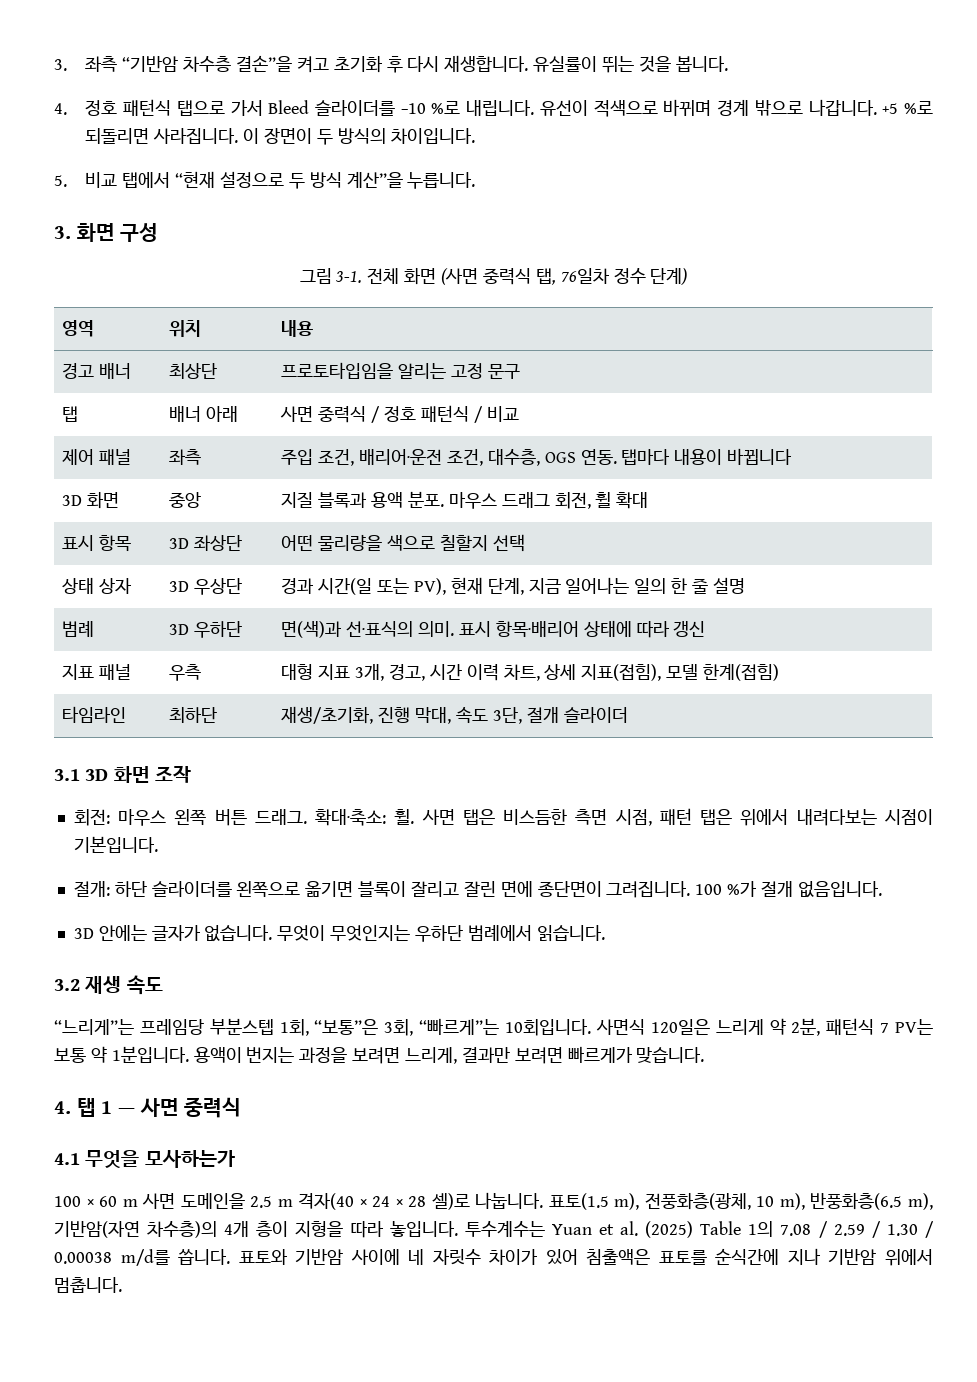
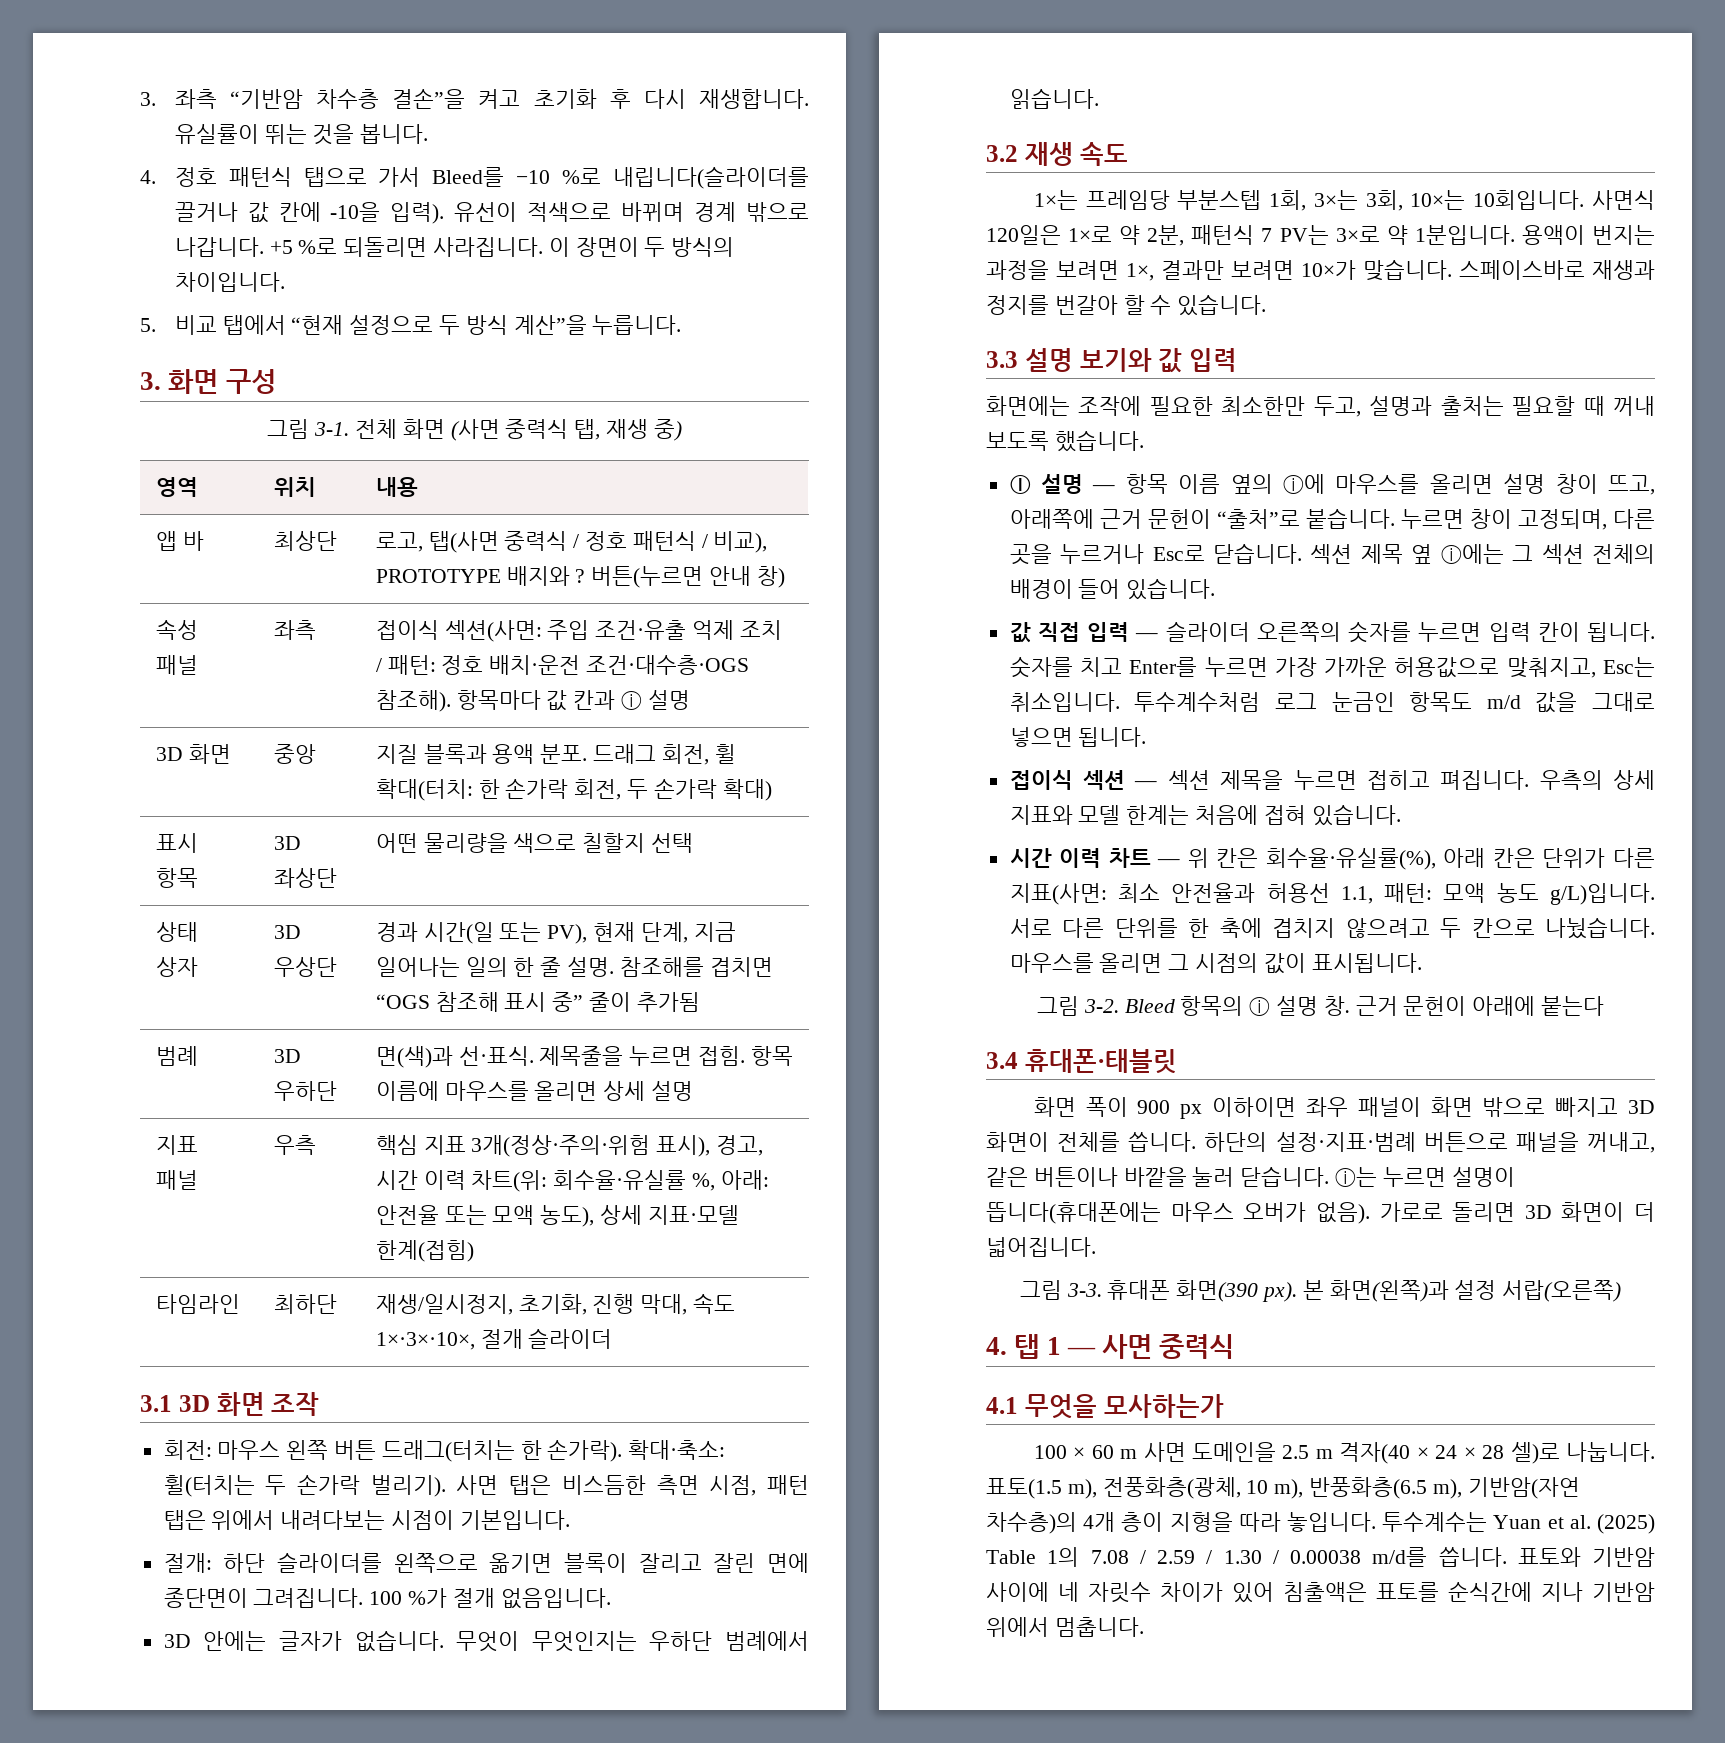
[268,100,535,116] Bleed 슬라이더를 −10 %로 내립니다. -> [432,166,809,189] [174,202,445,224] Bleed를 −10 %로 내립니다(슬라이더를 끌거나 값 칸에 -10을 입력).
[560,267,688,285] 76일차 정수 단계) -> [605,419,682,441] 재생 중)
[62,363,132,379] 경고 배너 -> [155,531,204,551] 앱 바
[281,362,520,379] [62,406,79,422] [169,406,239,422] [280,406,314,422] 프로토타입임을 알리는 고정 문구 // 탭 | 배너 아래 | 사면 -> [375,531,499,553] 로고, 탭(사면
[486,406,519,422] [62,449,132,465] [169,449,202,465] [281,448,793,466] 비교 // 제어 패널 | 좌측 | 주입 조건, 배리어·운전 조건, 대수층, OGS 연동. 탭마다 내용이 바뀝니다 -> [713,531,768,553] [375,566,785,588] [155,619,198,640] [155,655,198,675] [273,620,316,640] [375,620,782,642] [375,655,750,675] [375,690,690,712] 비교), PROTOTYPE 배지와 ? 버튼(누르면 안내 창) // 속성 패널 | 좌측 | 접이식 섹션(사면: 주입 조건·유출 억제 조치 / 패턴: 정호 배치·운전 조건·대수층·OGS 참조해). 항목마다 값 칸과 ⓘ 설명
[448,492,497,509] 마우스 -> (588, 754) none
[616,492,649,509] 확대 -> [375,778,772,801] 확대(터치: 한 손가락 회전, 두 손가락 확대)
[712,577,745,594] [62,621,95,637] [169,621,243,638] [281,620,706,638] [62,664,132,680] [169,664,202,681] [281,664,699,681] 설명 // 범례 | 3D 우하단 | 면(색)과 선·표식의 의미. 표시 항목·배리어 상태에 따라 갱신 // 지표 패널 | 우측 | 대형 지표 3개, 경고, 시간 이력 차트, 상세 지표(접힘), 모델 -> [567,957,773,977] [375,992,700,1012] [155,1046,198,1066] [273,1049,301,1063] [273,1081,337,1101] [375,1046,793,1068] [375,1081,694,1101] [155,1135,198,1155] [155,1170,198,1190] [273,1135,316,1155] [375,1135,764,1157] [375,1170,769,1192] [375,1205,739,1227] 설명. 참조해를 겹치면 “OGS 참조해 표시 중” 줄이 추가됨 // 범례 | 3D 우하단 | 면(색)과 선·표식. 제목줄을 누르면 접힘. 항목 이름에 마우스를 올리면 상세 설명 // 지표 패널 | 우측 | 핵심 지표 3개(정상·주의·위험 표시), 경고, 시간 이력 차트(위: 회수율·유실률 %, 아래: 안전율 또는 모액 농도), 상세 지표·모델
[281,706,374,724] 재생/초기화, -> [375,1294,587,1315] 재생/일시정지, 초기화,
[492,707,522,724] 3단, -> [375,1332,475,1350] 1×·3×·10×,
[254,809,415,826] 드래그. 확대·축소: 휠. -> [381,1439,726,1462] [163,1474,446,1497] 드래그(터치는 한 손가락). 확대·축소: 휠(터치는 두 손가락 벌리기).
[54,1019,134,1035] “느리게”는 -> [1033,190,1078,210] 1×는
[314,1018,500,1036] “보통”은 3회, “빠르게”는 -> [1313,190,1466,211] 3×는 3회, 10×는
[715,1019,764,1035] 느리게 -> [1068,226,1113,242] 1×로
[54,1048,86,1063] 보통 -> [1335,226,1380,242] 3×로
[405,1047,458,1064] 느리게, -> [1126,263,1154,281] 1×,
[567,1046,633,1063] 빠르게가 -> [1301,260,1356,280] 10×가
(705, 1055) none -> [1459,260,1655,280] [986,294,1267,316] [986,348,1237,373] [986,396,1655,417] [986,430,1144,452] [1009,474,1655,495] [1009,508,1655,530] [1009,543,1655,565] [1009,578,1216,600] [1009,621,1655,643] [1009,656,1655,678] [1009,692,1655,713] [1009,727,1147,747] [1009,770,1655,790] [1009,804,1401,826] [1009,848,1655,870] [1009,883,1655,905] [1009,917,1655,939] [1009,953,1422,974] [1036,996,1605,1016] [986,1049,1177,1074] [1033,1097,1655,1119] [986,1132,1655,1153] [986,1166,1515,1187] [986,1202,1655,1224] [986,1237,1096,1257] [1019,1280,1622,1302] 스페이스바로 재생과 정지를 번갈아 할 수 있습니다. // 3.3 설명 보기와 값 입력 // 화면에는 조작에 필요한 최소한만 두고, 설명과 출처는 필요할 때 꺼내 보도록 했습니다. // ⓘ 설명 — 항목 이름 옆의 ⓘ에 마우스를 올리면 설명 창이 뜨고, 아래쪽에 근거 문헌이 “출처”로 붙습니다. 누르면 창이 고정되며, 다른 곳을 누르거나 Esc로 닫습니다. 섹션 제목 옆 ⓘ에는 그 섹션 전체의 배경이 들어 있습니다. // 값 직접 입력 — 슬라이더 오른쪽의 숫자를 누르면 입력 칸이 됩니다. 숫자를 치고 Enter를 누르면 가장 가까운 허용값으로 맞춰지고, Esc는 취소입니다. 투수계수처럼 로그 눈금인 항목도 m/d 값을 그대로 넣으면 됩니다. // 접이식 섹션 — 섹션 제목을 누르면 접히고 펴집니다. 우측의 상세 지표와 모델 한계는 처음에 접혀 있습니다. // 시간 이력 차트 — 위 칸은 회수율·유실률(%), 아래 칸은 단위가 다른 지표(사면: 최소 안전율과 허용선 1.1, 패턴: 모액 농도 g/L)입니다. 서로 다른 단위를 한 축에 겹치지 않으려고 두 칸으로 나눴습니다. 마우스를 올리면 그 시점의 값이 표시됩니다. // 그림 3-2. Bleed 항목의 ⓘ 설명 창. 근거 문헌이 아래에 붙는다 // 3.4 휴대폰·태블릿 // 화면 폭이 900 px 이하이면 좌우 패널이 화면 밖으로 빠지고 3D 화면이 전체를 씁니다. 하단의 설정·지표·범례 버튼으로 패널을 꺼내고, 같은 버튼이나 바깥을 눌러 닫습니다. ⓘ는 누르면 설명이 뜹니다(휴대폰에는 마우스 오버가 없음). 가로로 돌리면 3D 화면이 더 넓어집니다. // 그림 3-3. 휴대폰 화면(390 px). 본 화면(왼쪽)과 설정 서랍(오른쪽)

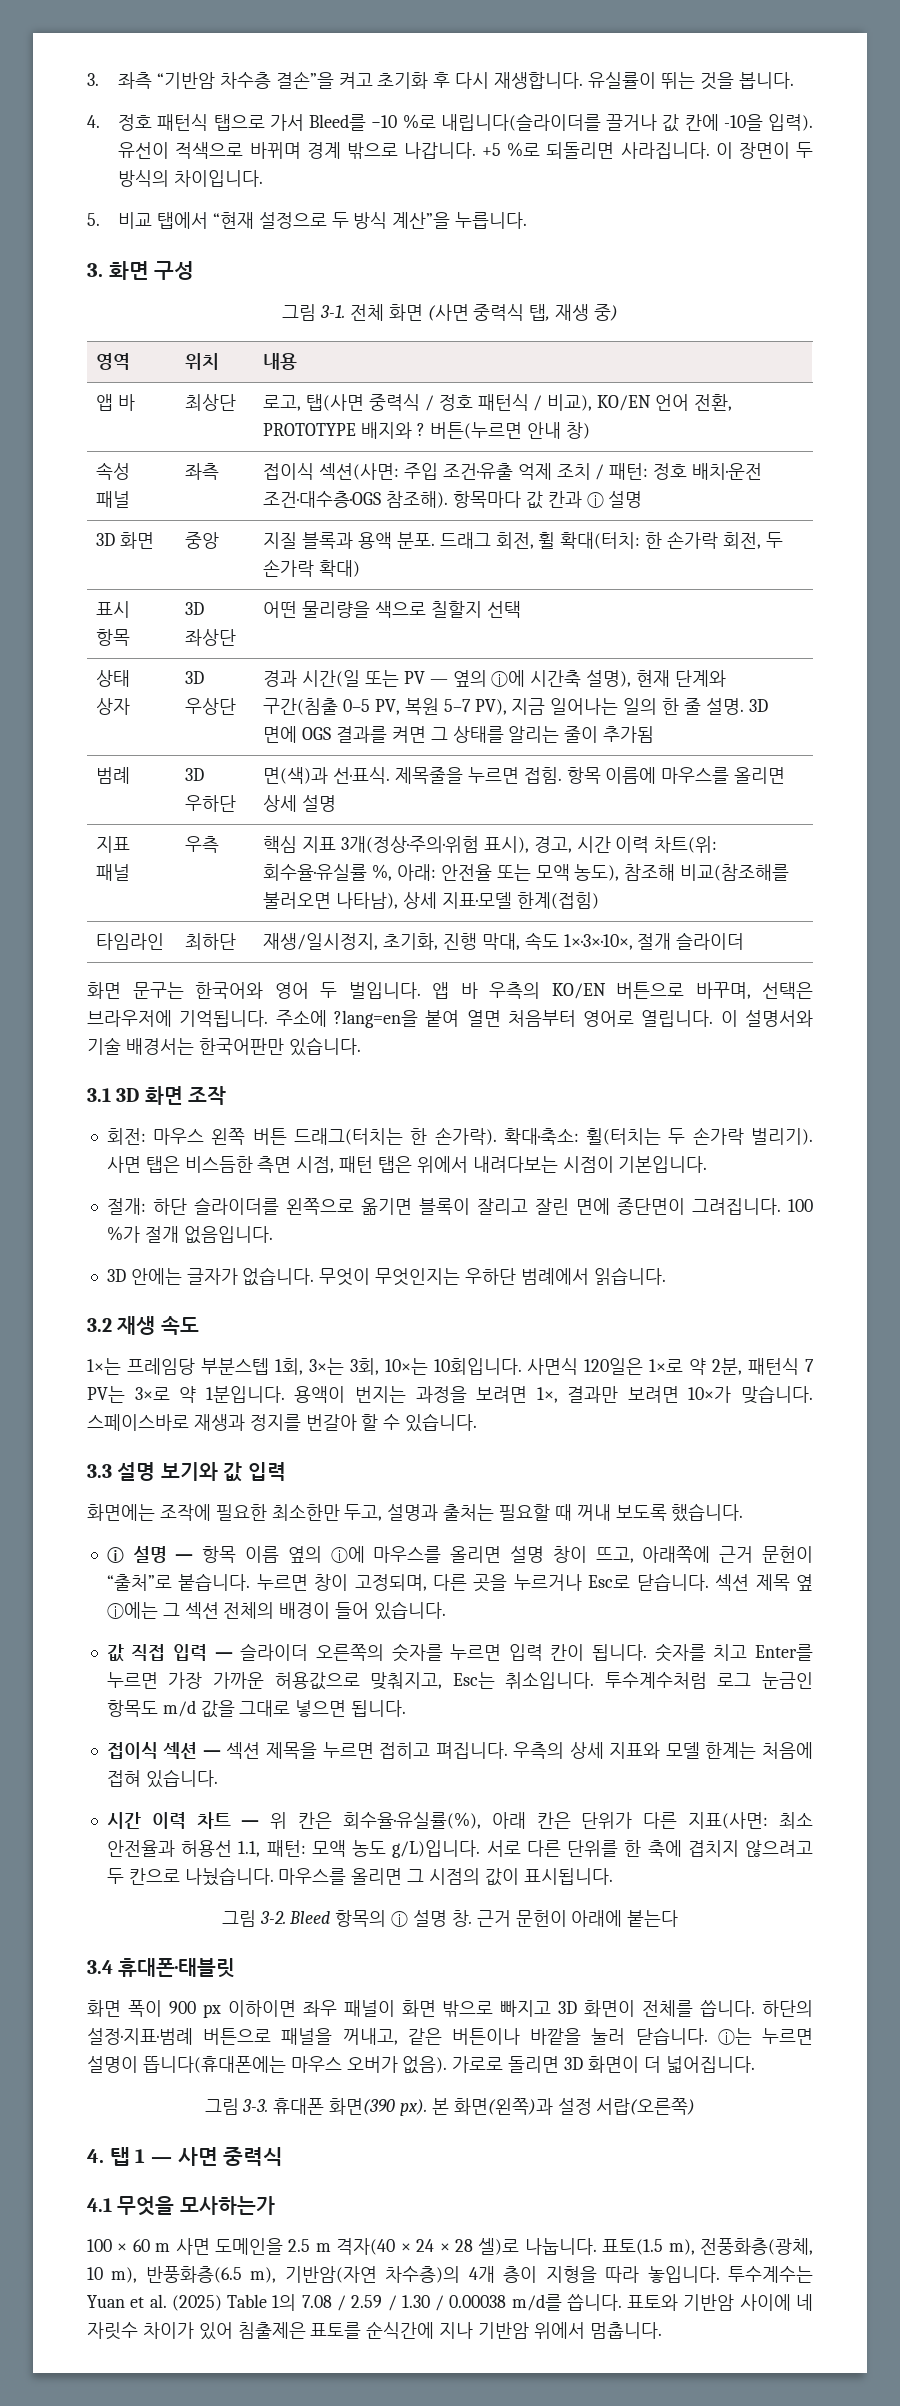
(768, 542) none -> [597,394,732,411] KO/EN 언어 전환,
[547,922,688,944] PV), 현재 단계, -> [403,670,726,687] [263,698,507,715] PV — 옆의 ⓘ에 시간축 설명), 현재 단계와 구간(침출 0–5 PV, 복원 5–7 PV),
[619,957,773,977] [375,992,584,1012] 참조해를 겹치면 “OGS 참조해 표시 중” -> [748,699,768,712] [263,726,560,743] 3D 면에 OGS 결과를 켜면 그 상태를 알리는
(595, 1216) none -> [624,864,790,881] [263,892,399,909] 참조해 비교(참조해를 불러오면 나타남),
(613, 1338) none -> [87,982,813,999] [87,1010,813,1028] [87,1037,361,1056] // 화면 문구는 한국어와 영어 두 벌입니다. 앱 바 우측의 KO/EN 버튼으로 바꾸며, 선택은 브라우저에 기억됩니다. 주소에 ?lang=en을 붙여 열면 처음부터 영어로 열립니다. 이 설명서와 기술 배경서는 한국어판만 있습니다.
[1283,1582,1367,1602] 침출액은 -> [237,2322,306,2339] 침출제은

